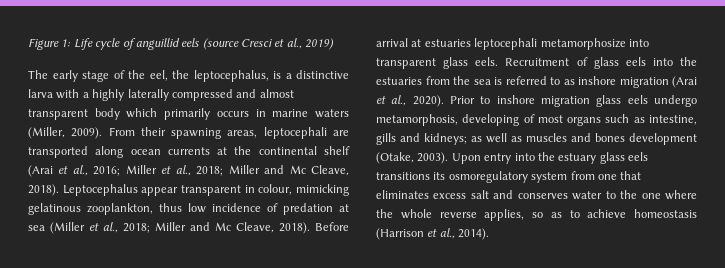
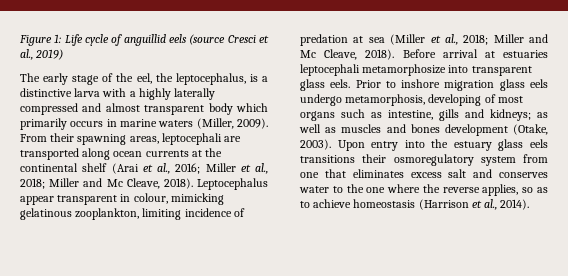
[159,203,206,213] thus low -> [142,208,182,220] limiting
[505,57,697,69] [376,76,697,88] [376,95,444,107] Recruitment of glass eels into the estuaries from the sea is referred to as inshore migration (Arai et al., 2020). -> (351, 83) none
[433,172,446,180] its -> [362,154,387,163] their
[400,209,432,219] whole -> (440, 188) none

